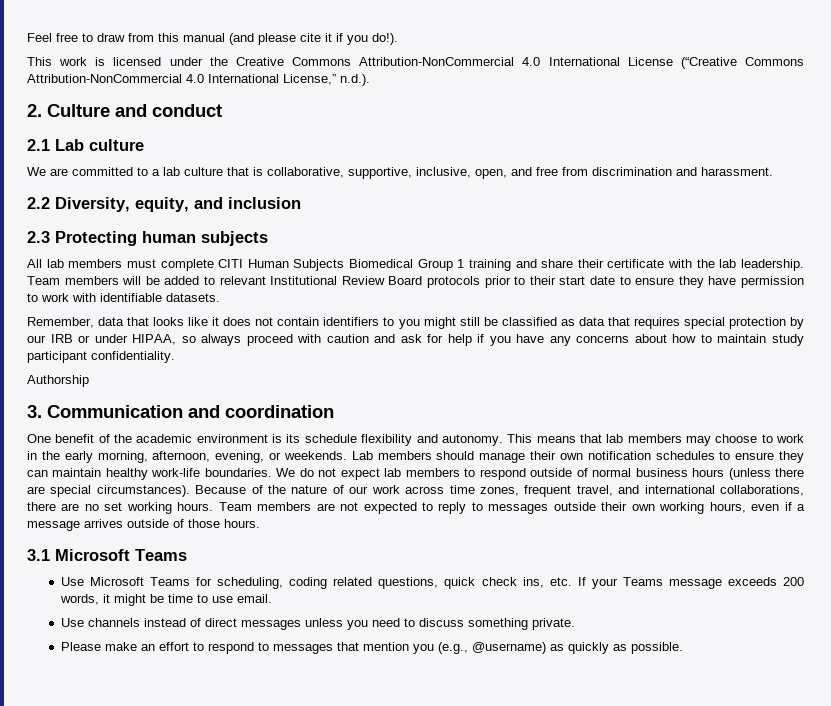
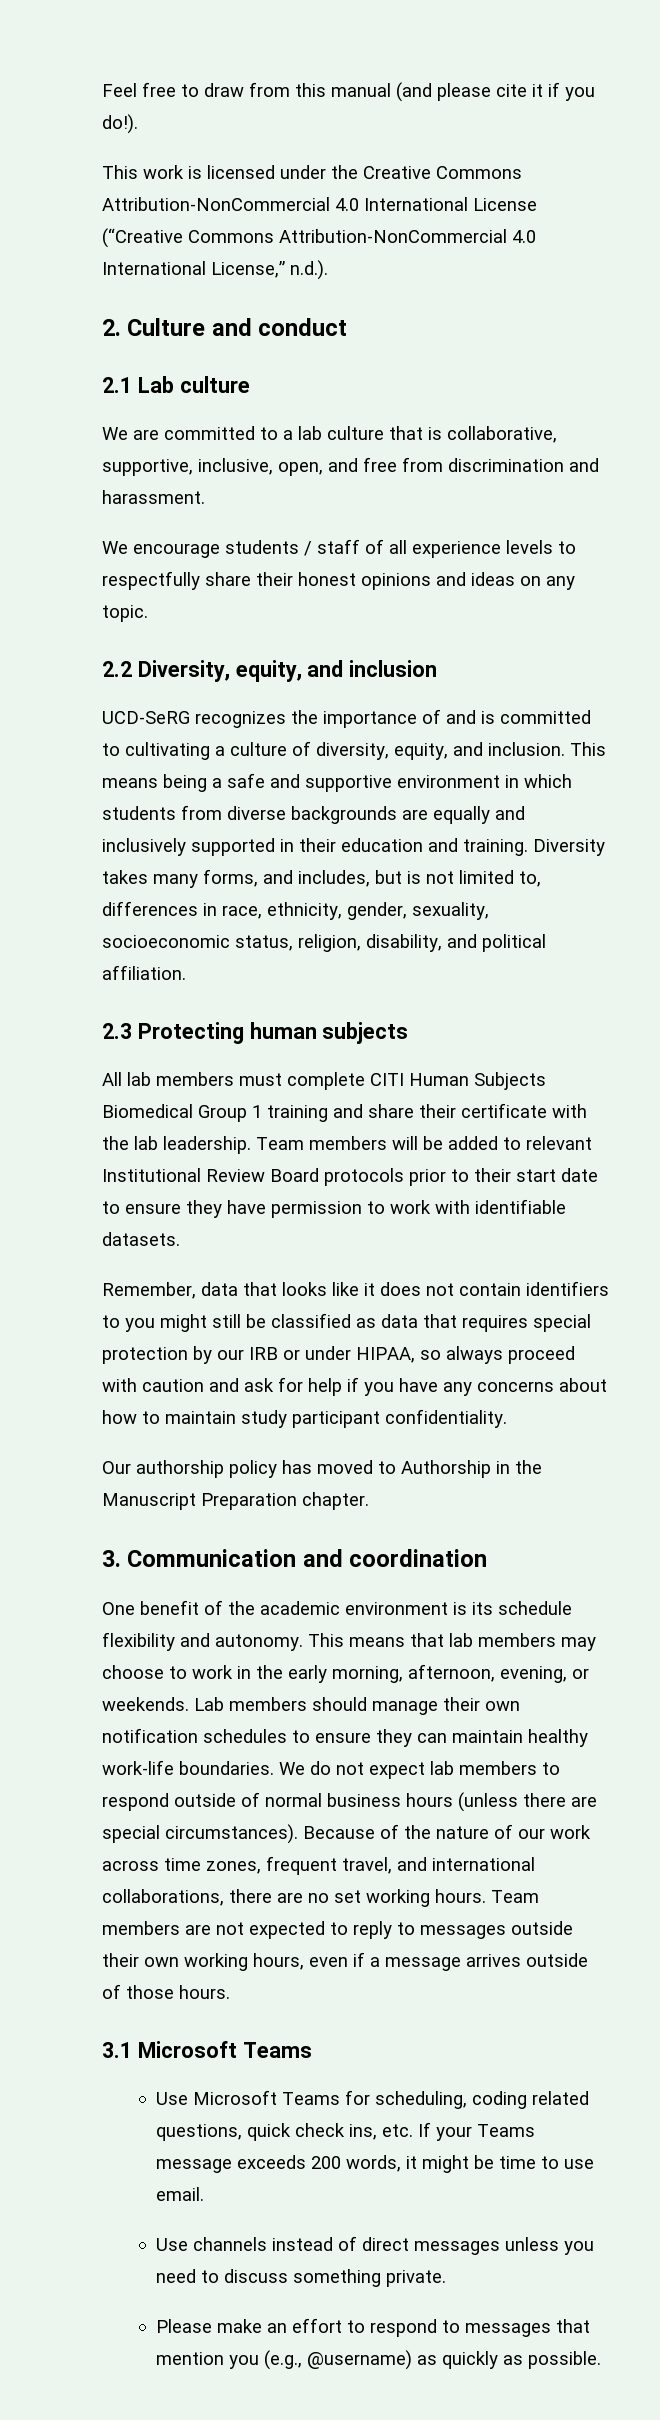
(773, 171) none -> [102,539,576,558] [102,571,575,590] [102,605,148,622] // We encourage students / staff of all experience levels to respectfully share their honest opinions and ideas on any topic.
(301, 203) none -> [102,709,591,728] [102,741,606,760] [102,773,572,792] [102,805,525,824] [102,838,605,856] [102,869,541,888] [102,901,489,920] [102,934,546,952] [102,965,186,980] // UCD-SeRG recognizes the importance of and is committed to cultivating a culture of diversity, equity, and inclusion. This means being a safe and supportive environment in which students from diverse backgrounds are equally and inclusively supported in their education and training. Diversity takes many forms, and includes, but is not limited to, differences in race, ethnicity, gender, sexuality, socioeconomic status, religion, disability, and political affiliation.
[27,375,89,387] Authorship -> [102,1460,542,1478] [102,1492,369,1510] Our authorship policy has moved to Authorship in the Manuscript Preparation chapter.

